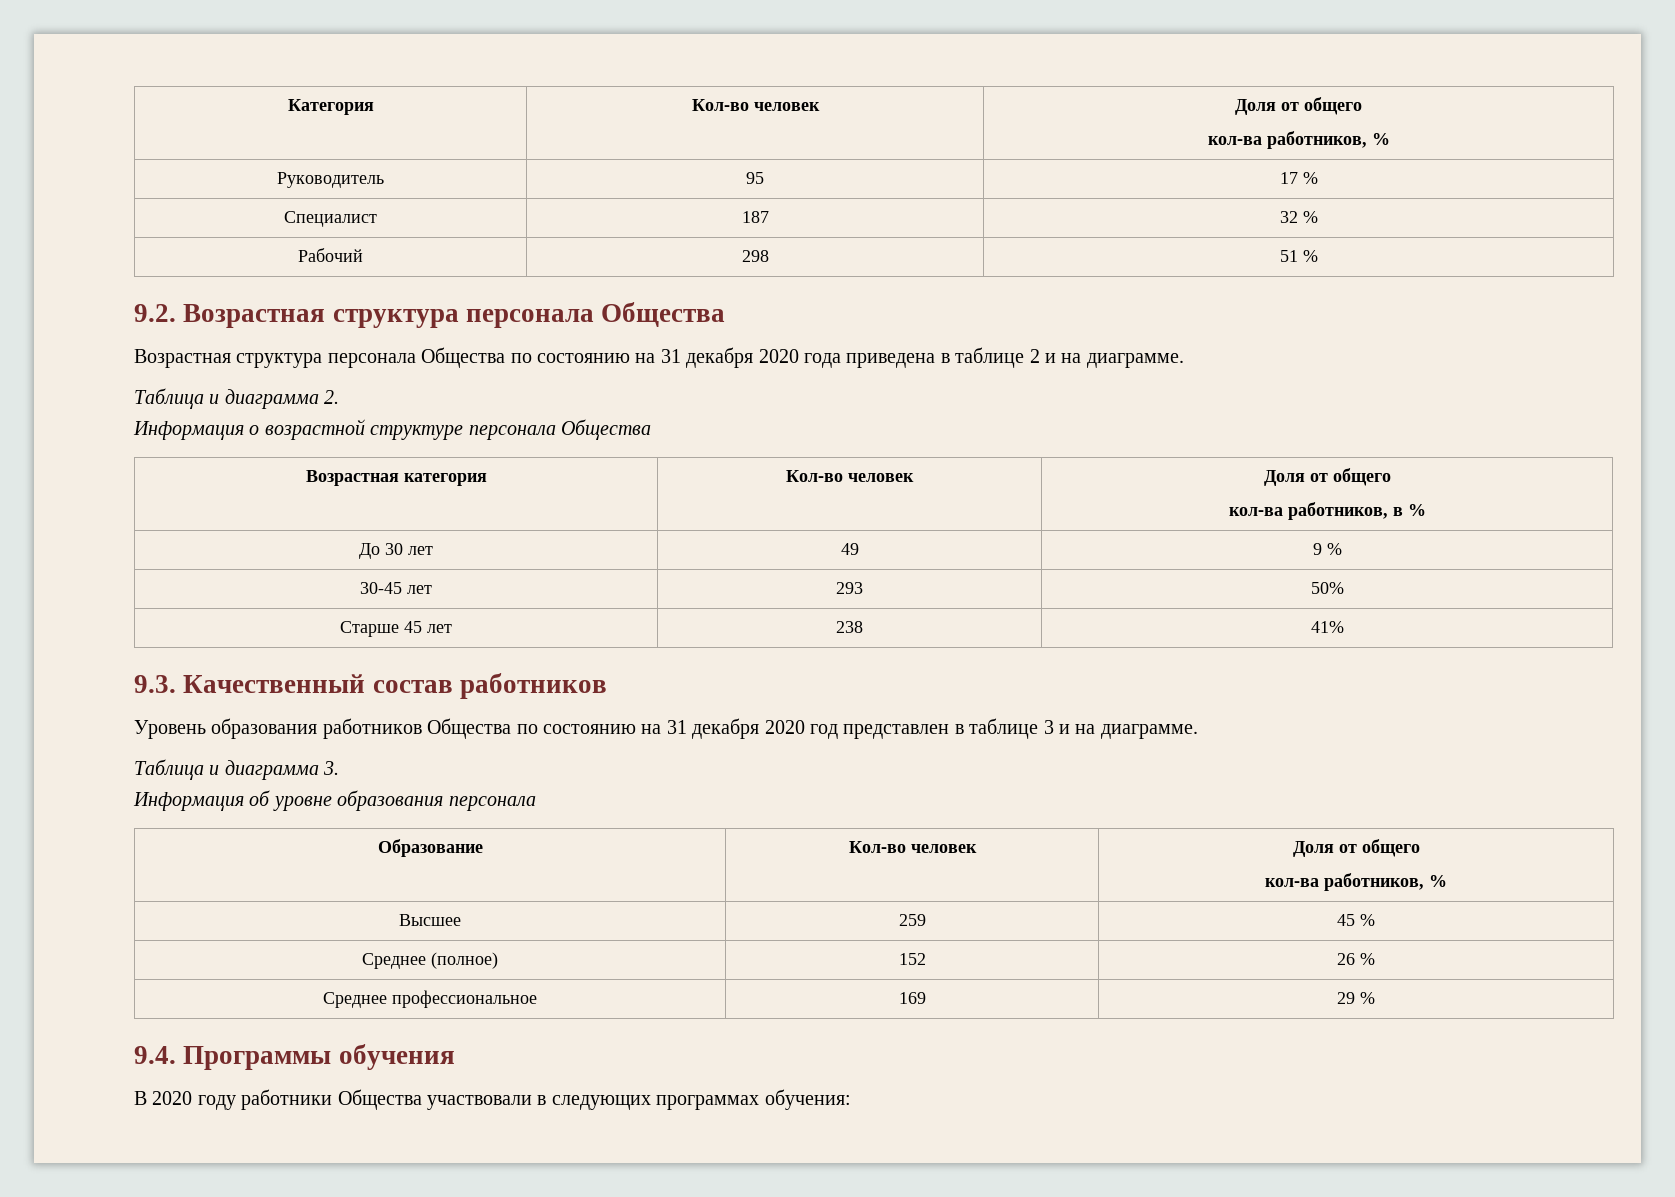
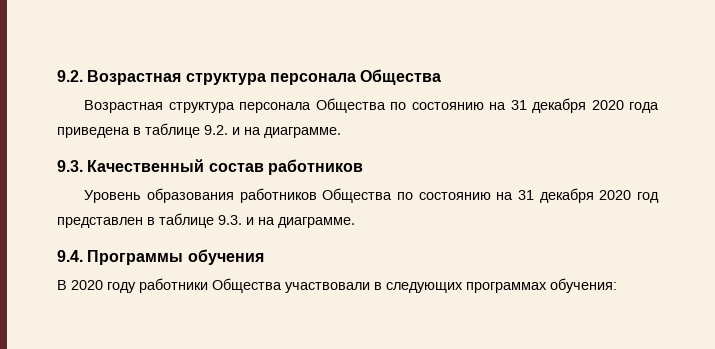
[287,99,374,115] [691,99,820,111] [1235,97,1362,115] [1207,131,1390,149] [277,172,384,188] [746,172,764,184] [1279,172,1318,184] [284,211,377,227] [741,211,769,223] [1279,211,1318,223] [298,248,363,262] [741,250,769,262] [1279,250,1318,262] Категория | Кол-во человек | Доля от общего // кол-ва работников, % // Руководитель | 95 | 17 % // Специалист | 187 | 32 % // Рабочий | 298 | 51 % // -> (57, 76) none
[1029,349,1184,368] [134,388,340,409] [133,419,651,440] [305,470,487,486] [786,470,914,482] [1263,468,1391,486] [1228,502,1426,520] [359,543,433,559] [840,543,859,555] [1312,543,1342,555] [360,582,432,594] [836,582,863,594] [1310,582,1344,594] [340,621,452,637] [836,621,863,633] [1310,621,1344,633] 2 и на диаграмме. // Таблица и диаграмма 2. // Информация о возрастной структуре персонала Общества // Возрастная категория | Кол-во человек | Доля от общего // кол-ва работников, в % // До 30 лет | 49 | 9 % // 30-45 лет | 293 | 50% // Старше 45 лет | 238 | 41% -> [204,125,341,138] 9.2. и на диаграмме.
[1043,720,1198,739] [134,759,340,780] [133,790,536,811] [377,839,483,857] [848,841,977,853] [1292,839,1420,857] [1265,873,1447,891] [399,914,461,926] [898,914,926,926] [1337,914,1375,926] [362,952,498,969] [898,953,926,965] [1337,953,1375,965] [323,990,537,1008] [898,992,926,1004] [1337,992,1375,1004] 3 и на диаграмме. // Таблица и диаграмма 3. // Информация об уровне образования персонала // Образование | Кол-во человек | Доля от общего // кол-ва работников, % // Высшее | 259 | 45 % // Среднее (полное) | 152 | 26 % // Среднее профессиональное | 169 | 29 % -> [218,215,355,228] 9.3. и на диаграмме.

